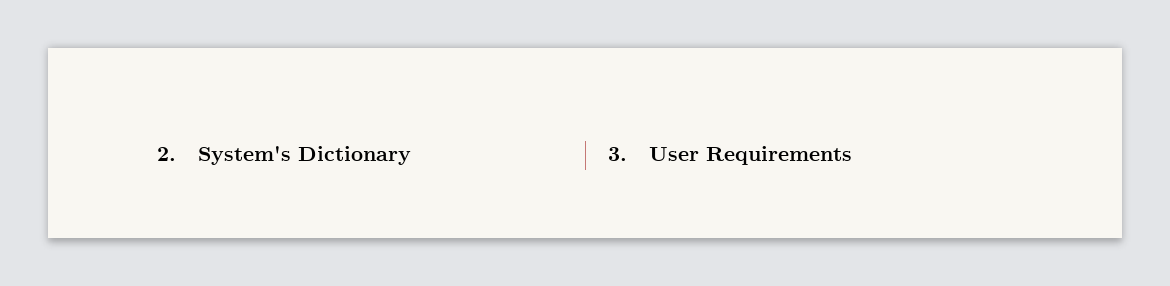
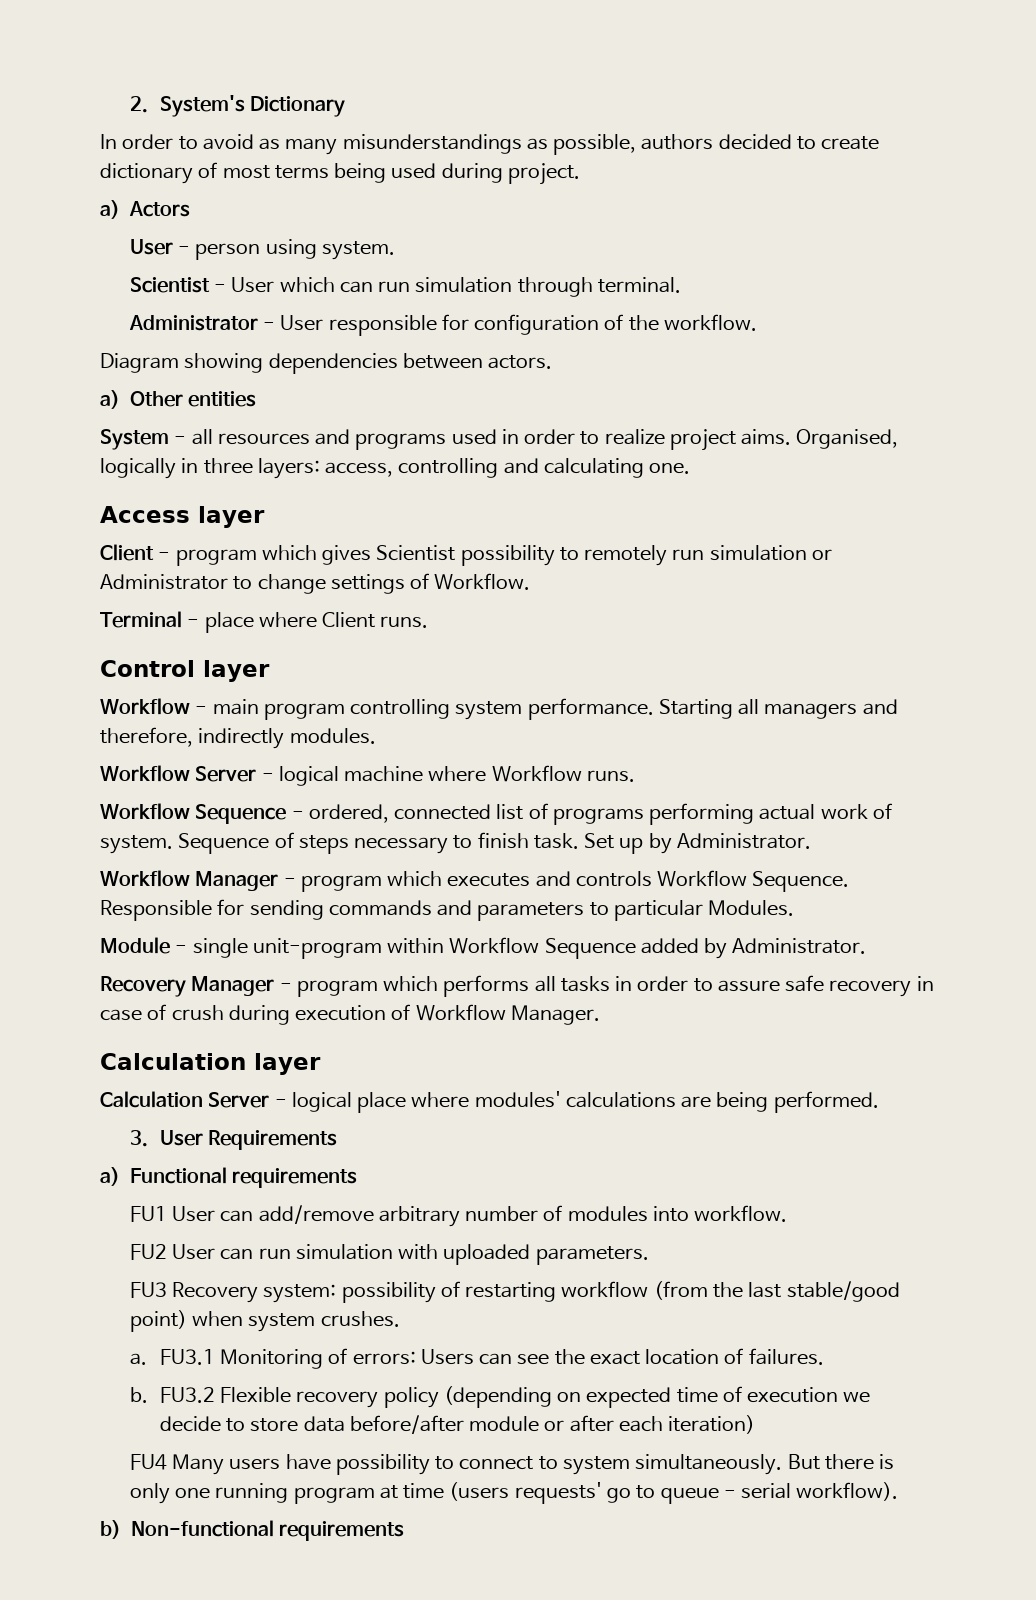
[608,146,852,165] 3. User Requirements -> [100,134,880,155] [100,162,580,185] [100,200,190,219] [129,239,395,260] [129,277,681,297] [128,314,758,336] [100,353,553,374] [100,390,257,409] [100,429,899,451] [100,458,691,479] [100,506,265,528] [100,544,832,566] [100,573,531,594] [100,611,429,633] [100,660,270,682] [100,698,898,720] [100,727,376,749] [100,765,635,786] [100,803,892,825] [100,832,811,854] [100,870,850,892] [100,899,795,921] [100,937,867,959] [100,975,934,997] [100,1004,600,1025] [100,1053,321,1075] [100,1091,879,1113] [129,1130,338,1150] [100,1167,358,1188] [129,1205,788,1227] [129,1244,649,1265] [129,1281,900,1303] [129,1310,400,1332] [129,1348,824,1369] [129,1386,871,1408] [159,1415,756,1434] [129,1454,895,1475] [129,1482,899,1504] [100,1520,405,1541] In order to avoid as many misunderstandings as possible, authors decided to create dictionary of most terms being used during project. // a) Actors // User - person using system. // Scientist - User which can run simulation through terminal. // Administrator - User responsible for configuration of the workflow. // Diagram showing dependencies between actors. // a) Other entities // System - all resources and programs used in order to realize project aims. Organised, logically in three layers: access, controlling and calculating one. // Access layer // Client - program which gives Scientist possibility to remotely run simulation or Administrator to change settings of Workflow. // Terminal - place where Client runs. // Control layer // Workflow - main program controlling system performance. Starting all managers and therefore, indirectly modules. // Workflow Server - logical machine where Workflow runs. // Workflow Sequence - ordered, connected list of programs performing actual work of system. Sequence of steps necessary to finish task. Set up by Administrator. // Workflow Manager - program which executes and controls Workflow Sequence. Responsible for sending commands and parameters to particular Modules. // Module - single unit-program within Workflow Sequence added by Administrator. // Recovery Manager - program which performs all tasks in order to assure safe recovery in case of crush during execution of Workflow Manager. // Calculation layer // Calculation Server - logical place where modules' calculations are being performed. // 3. User Requirements // a) Functional requirements // FU1 User can add/remove arbitrary number of modules into workflow. // FU2 User can run simulation with uploaded parameters. // FU3 Recovery system: possibility of restarting workflow (from the last stable/good point) when system crushes. // a. FU3.1 Monitoring of errors: Users can see the exact location of failures. // b. FU3.2 Flexible recovery policy (depending on expected time of execution we decide to store data before/after module or after each iteration) // FU4 Many users have possibility to connect to system simultaneously. But there is only one running program at time (users requests' go to queue - serial workflow). // b) Non-functional requirements

